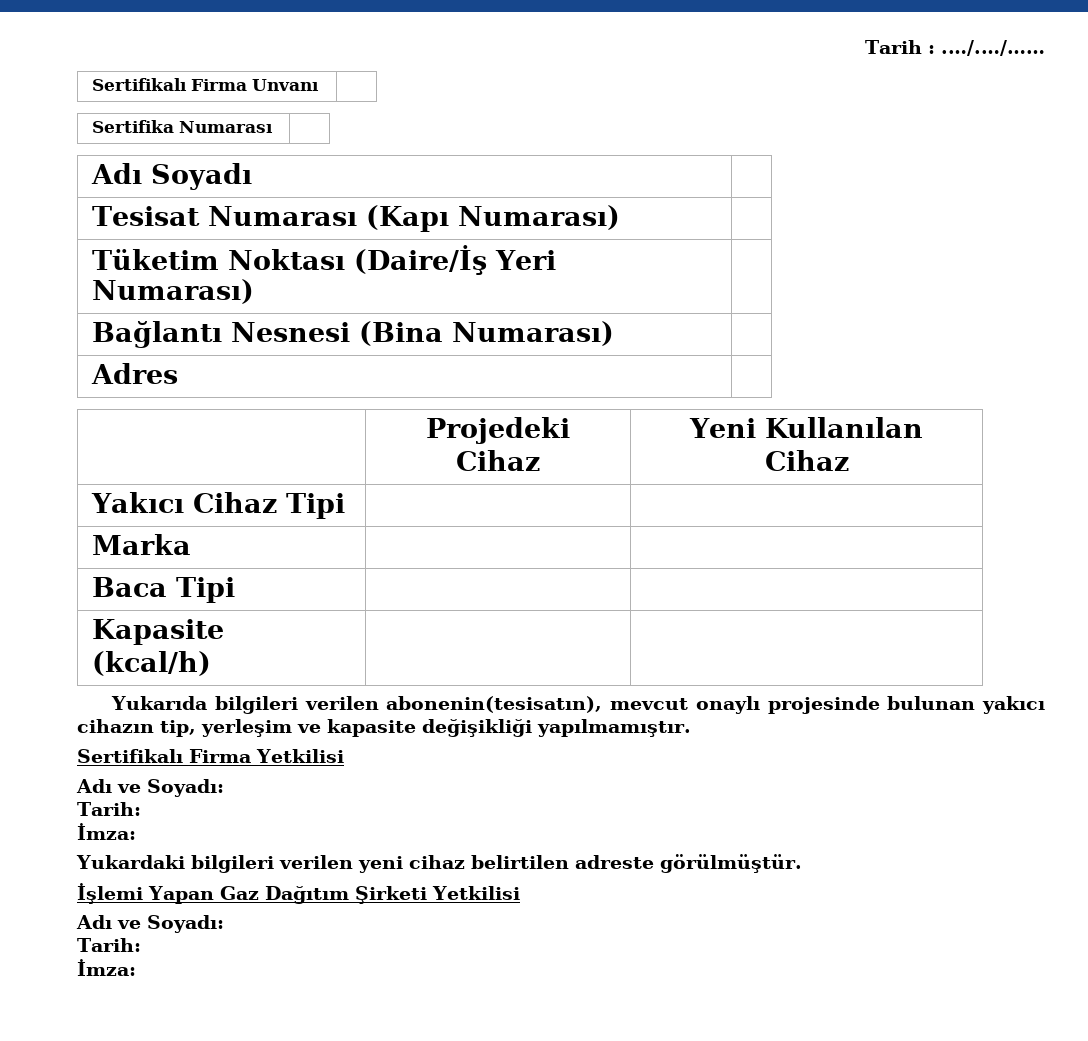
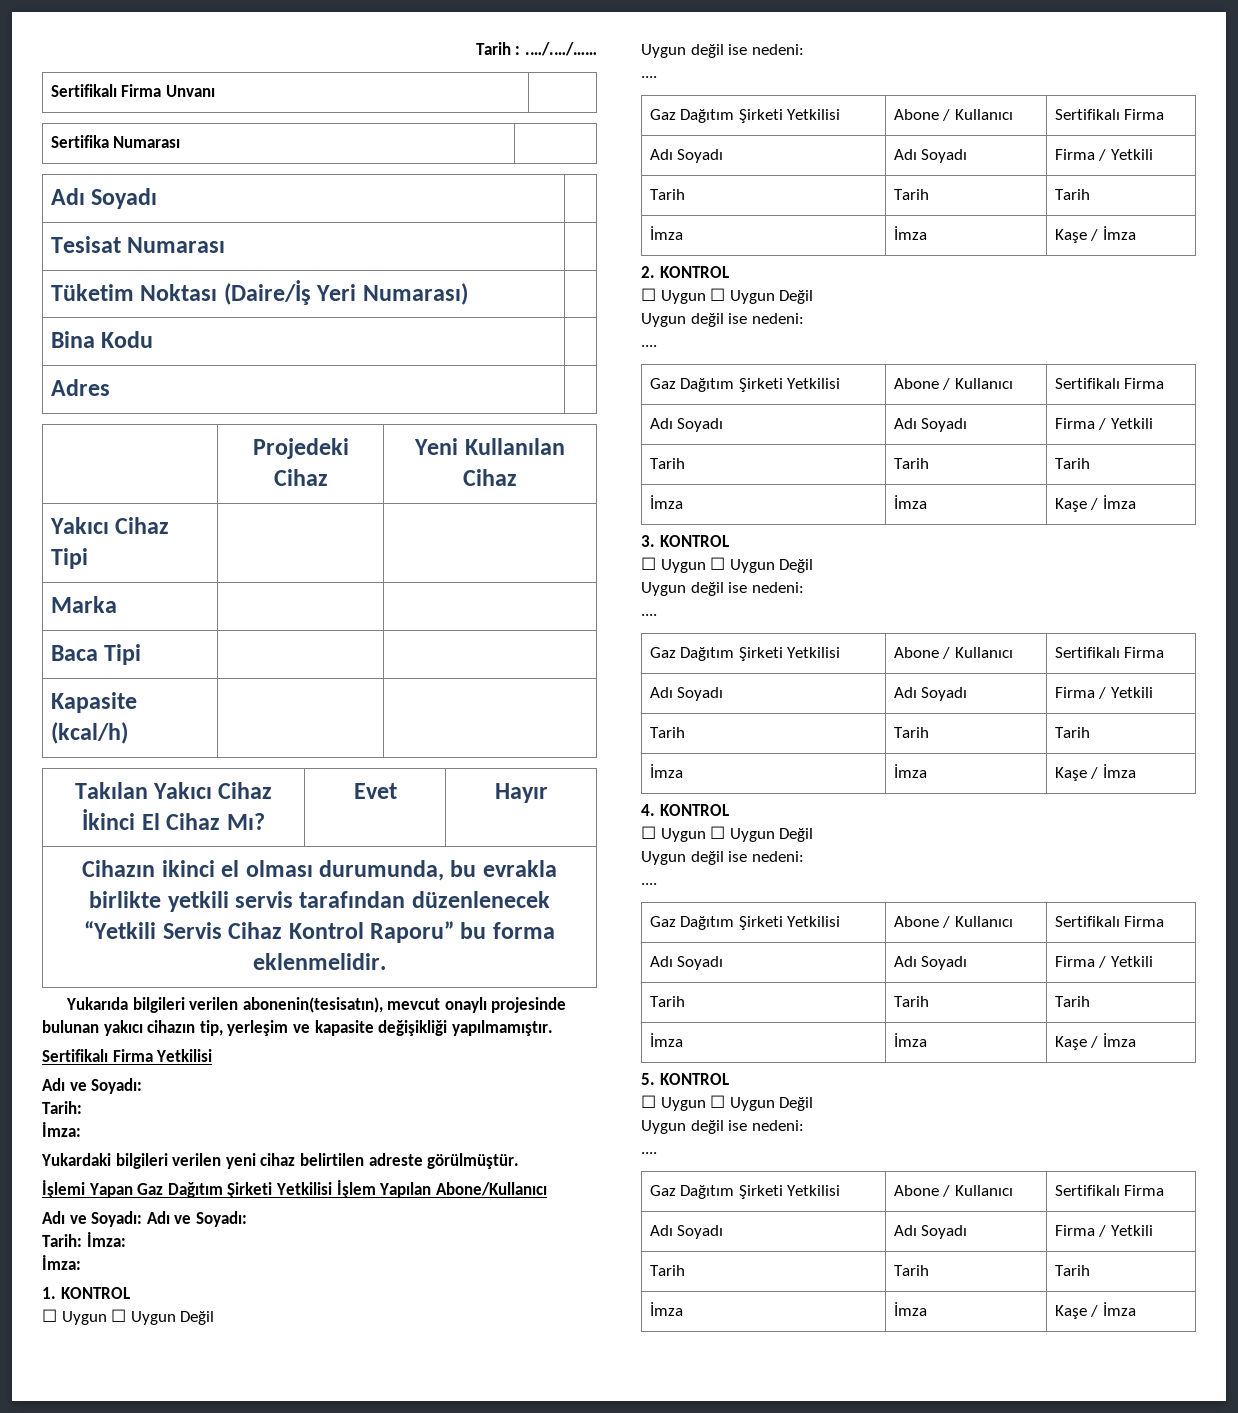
[366,205,621,232] (Kapı Numarası) -> (226, 245) none
[92,321,615,348] Bağlantı Nesnesi (Bina Numarası) -> [50,331,154,348] Bina Kodu
(212, 663) none -> [74,782,273,799] [82,809,265,830] [353,783,397,799] [494,783,548,803] [82,860,557,881] [89,891,550,912] [84,921,555,943] [252,953,386,970] // Takılan Yakıcı Cihaz İkinci El Cihaz Mı? | Evet | Hayır // Cihazın ikinci el olması durumunda, bu evrakla birlikte yetkili servis tarafından düzenlenecek “Yetkili Servis Cihaz Kontrol Raporu” bu forma eklenmelidir.
[76,915,224,933] [77,938,141,952] [77,959,136,976] // Adı ve Soyadı: // Tarih: // İmza: -> [336,1180,547,1198] [42,1211,247,1227] [42,1232,126,1247] [42,1255,81,1270] [42,1287,130,1299] [42,1309,215,1325] [641,44,804,58] [641,76,657,78] [649,109,841,123] [893,109,1013,121] [1054,109,1165,120] [649,149,724,163] [893,149,968,163] [1054,149,1153,161] [649,189,685,200] [893,189,929,200] [1054,189,1090,200] [649,226,683,240] [893,226,927,240] [1054,226,1136,243] [641,266,729,278] [641,288,814,304] [641,313,804,327] [641,345,657,347] [649,378,841,392] [893,378,1013,390] [1054,378,1165,389] [649,418,724,432] [893,418,968,432] [1054,418,1153,430] [649,458,685,469] [893,458,929,469] [1054,458,1090,469] [649,495,683,509] [893,495,927,509] [1054,495,1136,512] [641,535,729,547] [641,557,814,573] [641,582,804,596] [641,614,657,616] [649,647,841,661] [893,647,1013,659] [1054,647,1165,658] [649,687,724,701] [893,687,968,701] [1054,687,1153,699] [649,727,685,738] [893,727,929,738] [1054,727,1090,738] [649,764,683,778] [893,764,927,778] [1054,764,1136,781] [641,804,729,816] [641,826,814,842] [641,851,804,865] [641,883,657,885] [649,916,841,930] [893,916,1013,928] [1054,916,1165,927] [649,956,724,970] [893,956,968,970] [1054,956,1153,968] [649,996,685,1007] [893,996,929,1007] [1054,996,1090,1007] [649,1033,683,1047] [893,1033,927,1047] [1054,1033,1136,1050] [641,1073,729,1085] [641,1095,814,1111] [641,1120,804,1134] [641,1152,657,1154] [649,1185,841,1199] [893,1185,1013,1197] [1054,1185,1165,1196] [649,1225,724,1239] [893,1225,968,1239] [1054,1225,1153,1237] [649,1265,685,1276] [893,1265,929,1276] [1054,1265,1090,1276] [649,1302,683,1316] [893,1302,927,1316] [1054,1302,1136,1319] İşlem Yapılan Abone/Kullanıcı // Adı ve Soyadı: Adı ve Soyadı: // Tarih: İmza: // İmza: // 1. KONTROL // ☐ Uygun ☐ Uygun Değil // Uygun değil ise nedeni: // .... // Gaz Dağıtım Şirketi Yetkilisi | Abone / Kullanıcı | Sertifikalı Firma // Adı Soyadı | Adı Soyadı | Firma / Yetkili // Tarih | Tarih | Tarih // İmza | İmza | Kaşe / İmza // 2. KONTROL // ☐ Uygun ☐ Uygun Değil // Uygun değil ise nedeni: // .... // Gaz Dağıtım Şirketi Yetkilisi | Abone / Kullanıcı | Sertifikalı Firma // Adı Soyadı | Adı Soyadı | Firma / Yetkili // Tarih | Tarih | Tarih // İmza | İmza | Kaşe / İmza // 3. KONTROL // ☐ Uygun ☐ Uygun Değil // Uygun değil ise nedeni: // .... // Gaz Dağıtım Şirketi Yetkilisi | Abone / Kullanıcı | Sertifikalı Firma // Adı Soyadı | Adı Soyadı | Firma / Yetkili // Tarih | Tarih | Tarih // İmza | İmza | Kaşe / İmza // 4. KONTROL // ☐ Uygun ☐ Uygun Değil // Uygun değil ise nedeni: // .... // Gaz Dağıtım Şirketi Yetkilisi | Abone / Kullanıcı | Sertifikalı Firma // Adı Soyadı | Adı Soyadı | Firma / Yetkili // Tarih | Tarih | Tarih // İmza | İmza | Kaşe / İmza // 5. KONTROL // ☐ Uygun ☐ Uygun Değil // Uygun değil ise nedeni: // .... // Gaz Dağıtım Şirketi Yetkilisi | Abone / Kullanıcı | Sertifikalı Firma // Adı Soyadı | Adı Soyadı | Firma / Yetkili // Tarih | Tarih | Tarih // İmza | İmza | Kaşe / İmza

